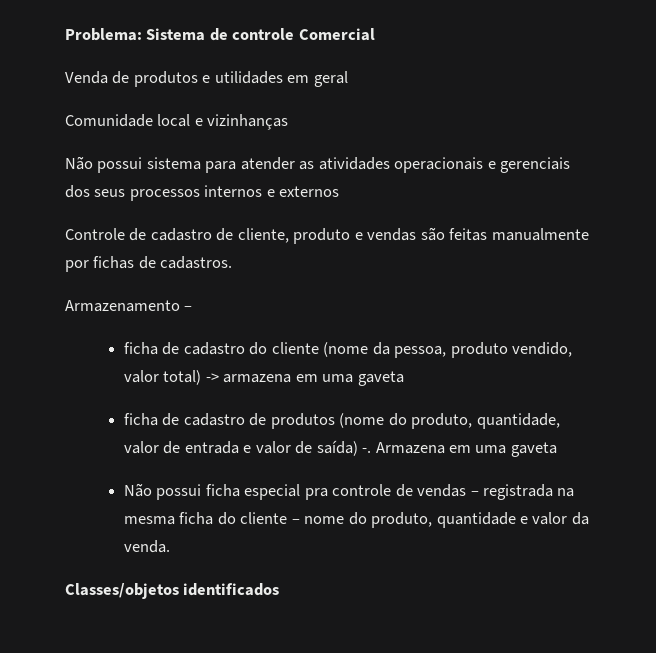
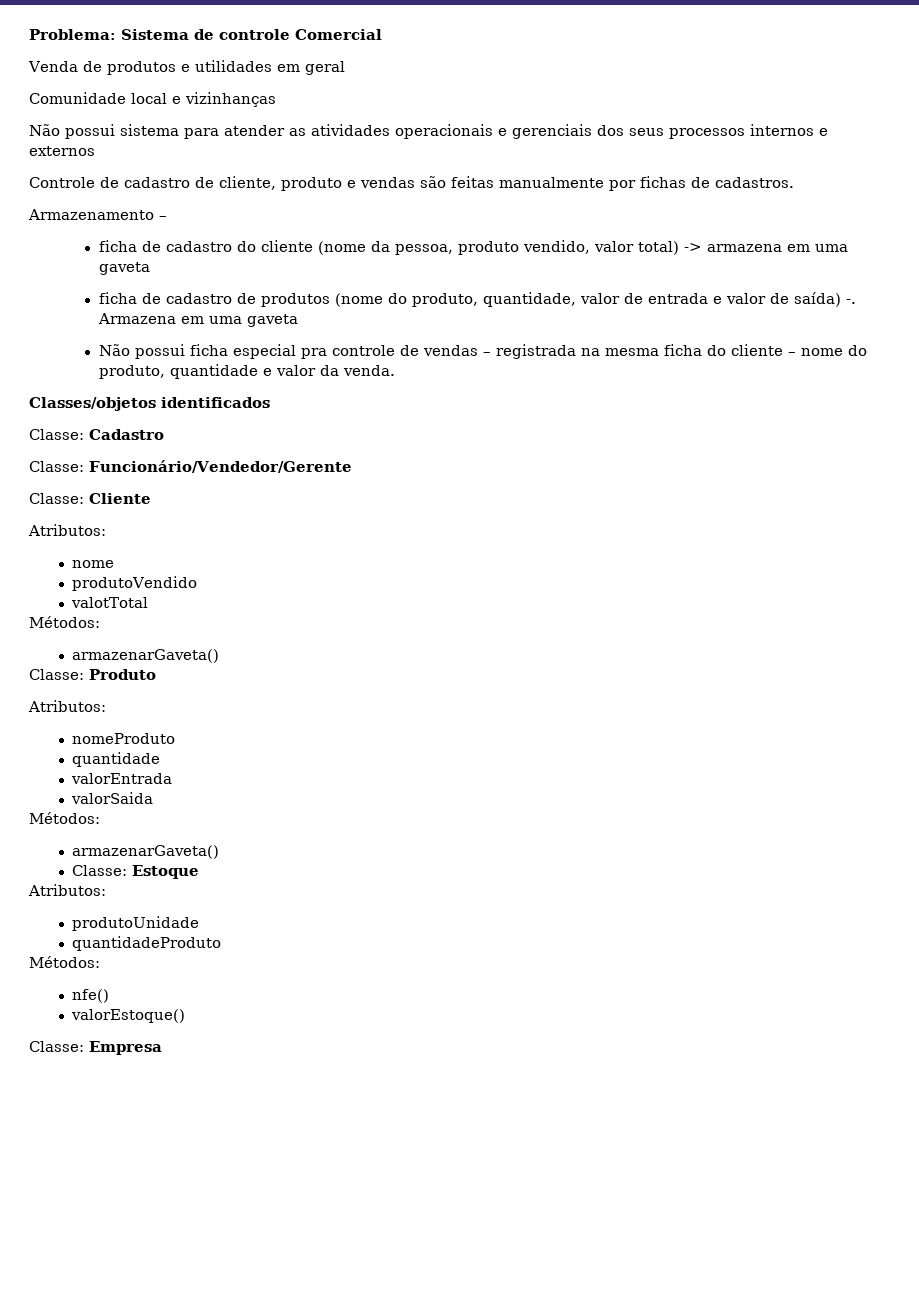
(280, 589) none -> [29,429,164,440] [29,460,352,473] [29,493,151,504] [28,524,106,536] [72,560,115,568] [72,576,198,591] [71,597,149,608] [29,616,100,628] [72,649,220,663] [29,669,156,680] [28,700,106,712] [72,733,176,744] [72,752,161,767] [71,773,173,784] [71,792,154,804] [29,812,100,824] [72,845,220,859] [72,865,200,879] [28,884,106,896] [72,916,200,931] [72,936,222,951] [29,956,100,968] [72,989,110,1003] [71,1009,186,1023] [29,1041,162,1055] // Classe: Cadastro // Classe: Funcionário/Vendedor/Gerente // Classe: Cliente // Atributos: // nome // produtoVendido // valotTotal // Métodos: // armazenarGaveta() // Classe: Produto // Atributos: // nomeProduto // quantidade // valorEntrada // valorSaida // Métodos: // armazenarGaveta() // Classe: Estoque // Atributos: // produtoUnidade // quantidadeProduto // Métodos: // nfe() // valorEstoque() // Classe: Empresa

